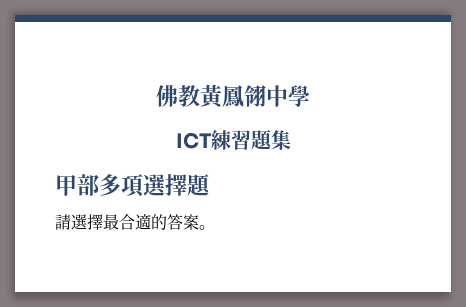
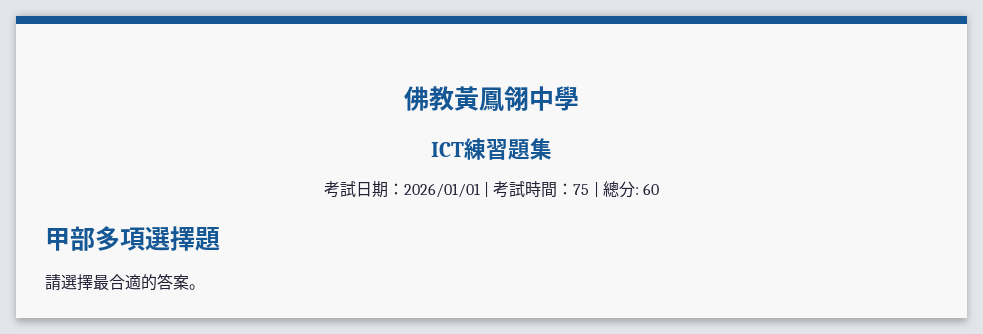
(291, 140) none -> [323,181,660,198] // 考試日期：2026/01/01 | 考試時間：75 | 總分: 60

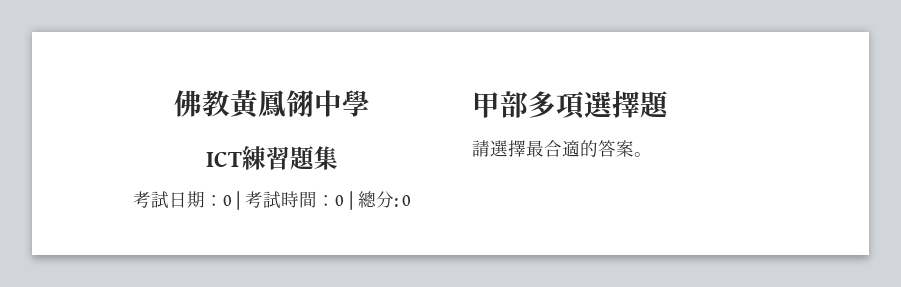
[403,183,480,198] 2026/01/01 -> [222,195,232,206] 0
[573,184,590,195] 75 -> [335,195,345,206] 0
[643,183,660,195] 60 -> [402,195,412,206] 0

